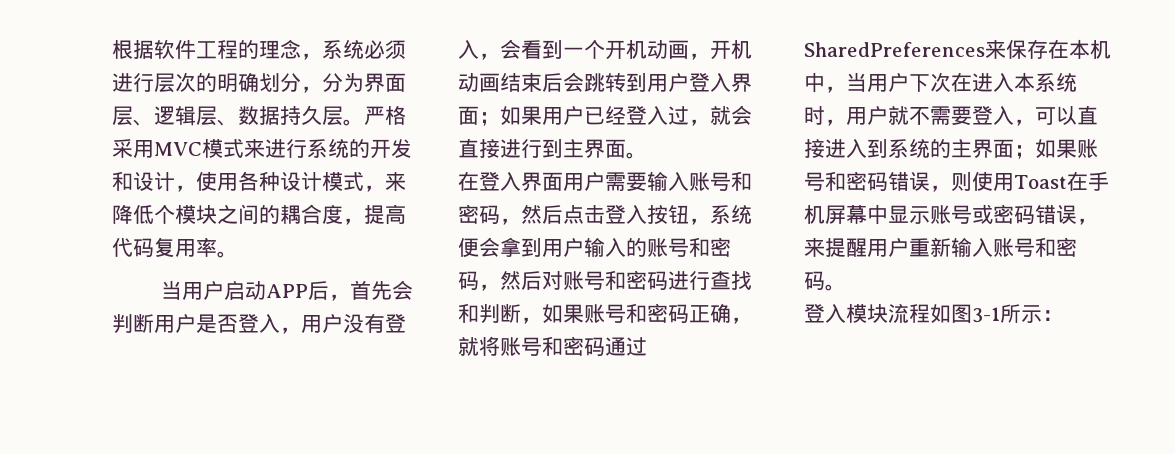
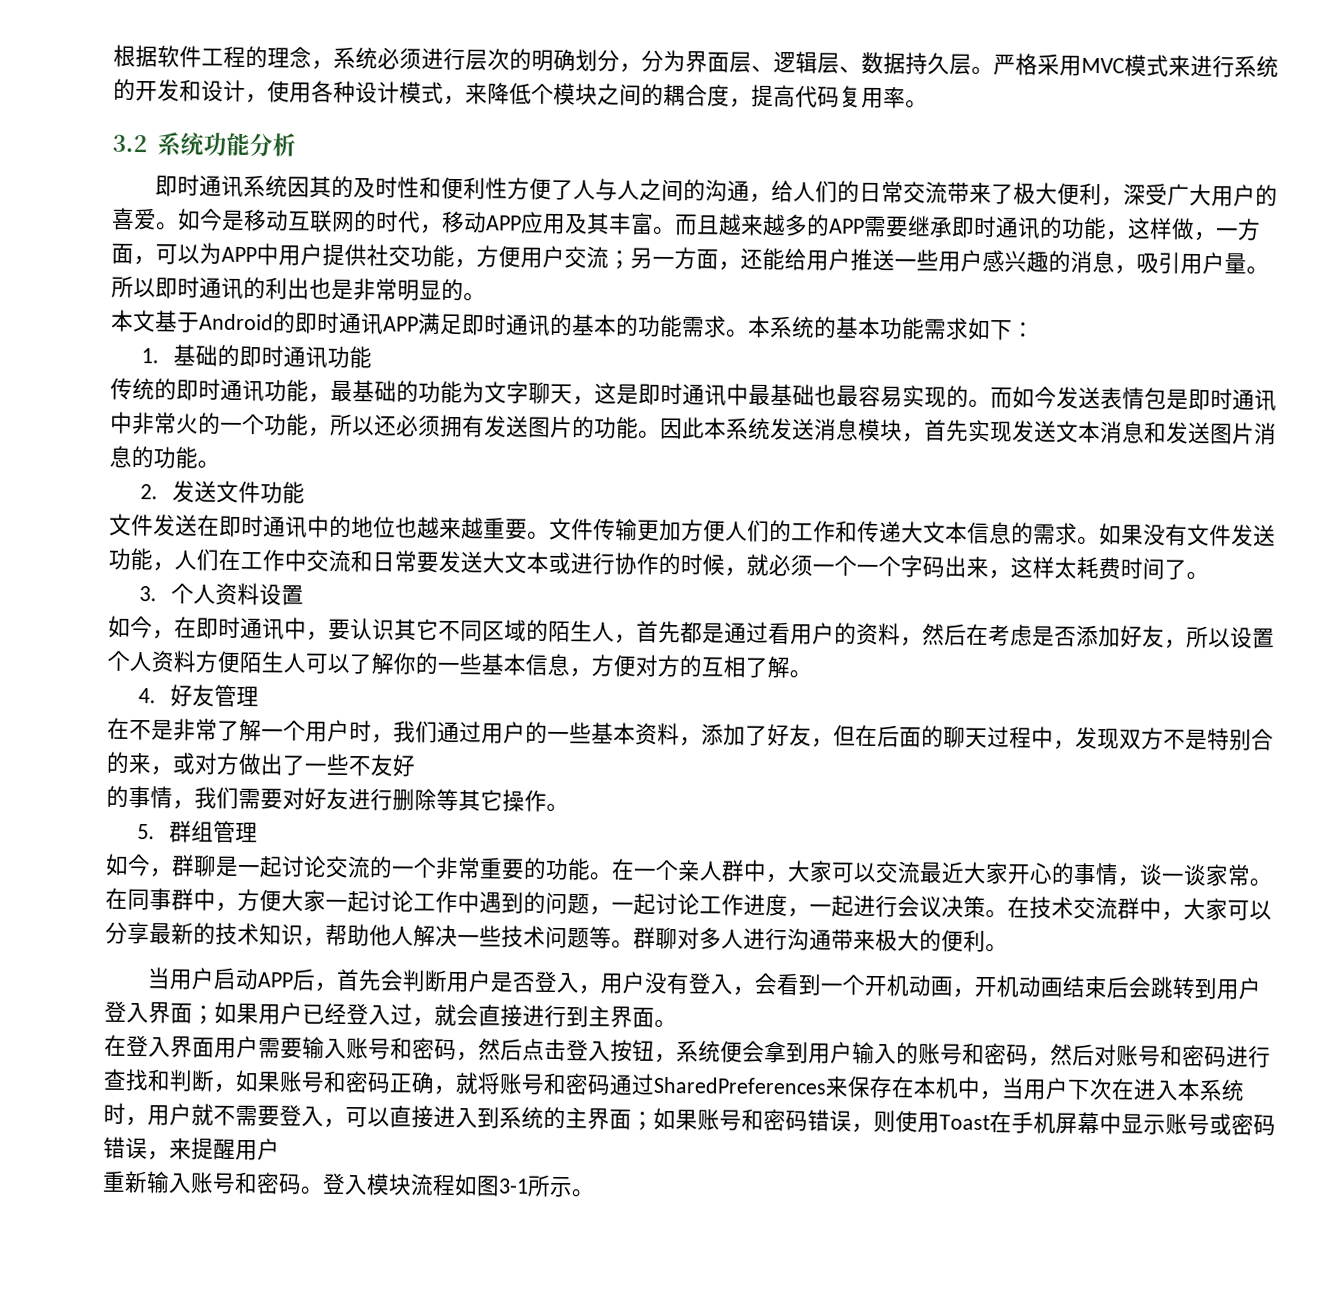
(238, 254) none -> [112,132,296,157] [155,174,1279,207] [111,207,1261,242] [111,242,1269,275] [111,275,486,302] [111,309,1035,341] [141,344,372,369] [110,377,1277,412] [110,411,1277,445] [109,445,220,469] [140,480,305,504] [109,513,1276,547] [108,547,1209,581] [139,582,304,606] [108,615,1275,649] [107,650,812,679] [138,684,259,707] [107,717,1274,751] [106,751,416,777] [106,785,569,813] [137,820,258,843] [105,853,1272,887] [105,887,1272,921] [105,921,1008,953] // 3.2系统功能分析 // 即时通讯系统因其的及时性和便利性方便了人与人之间的沟通，给人们的日常交流带来了极大便利，深受广大用户的喜爱。如今是移动互联网的时代，移动APP应用及其丰富。而且越来越多的APP需要继承即时通讯的功能，这样做，一方面，可以为APP中用户提供社交功能，方便用户交流；另一方面，还能给用户推送一些用户感兴趣的消息，吸引用户量。所以即时通讯的利出也是非常明显的。 // 本文基于Android的即时通讯APP满足即时通讯的基本的功能需求。本系统的基本功能需求如下： // 1.基础的即时通讯功能 // 传统的即时通讯功能，最基础的功能为文字聊天，这是即时通讯中最基础也最容易实现的。而如今发送表情包是即时通讯中非常火的一个功能，所以还必须拥有发送图片的功能。因此本系统发送消息模块，首先实现发送文本消息和发送图片消息的功能。 // 2.发送文件功能 // 文件发送在即时通讯中的地位也越来越重要。文件传输更加方便人们的工作和传递大文本信息的需求。如果没有文件发送功能，人们在工作中交流和日常要发送大文本或进行协作的时候，就必须一个一个字码出来，这样太耗费时间了。 // 3.个人资料设置 // 如今，在即时通讯中，要认识其它不同区域的陌生人，首先都是通过看用户的资料，然后在考虑是否添加好友，所以设置个人资料方便陌生人可以了解你的一些基本信息，方便对方的互相了解。 // 4.好友管理 // 在不是非常了解一个用户时，我们通过用户的一些基本资料，添加了好友，但在后面的聊天过程中，发现双方不是特别合的来，或对方做出了一些不友好 // 的事情，我们需要对好友进行删除等其它操作。 // 5.群组管理 // 如今，群聊是一起讨论交流的一个非常重要的功能。在一个亲人群中，大家可以交流最近大家开心的事情，谈一谈家常。在同事群中，方便大家一起讨论工作中遇到的问题，一起讨论工作进度，一起进行会议决策。在技术交流群中，大家可以分享最新的技术知识，帮助他人解决一些技术问题等。群聊对多人进行沟通带来极大的便利。
(909, 247) none -> (280, 1149) //
(846, 287) // -> (323, 1190) none
[1042,310,1063,321] ： -> [571,1189,594,1198] 。

